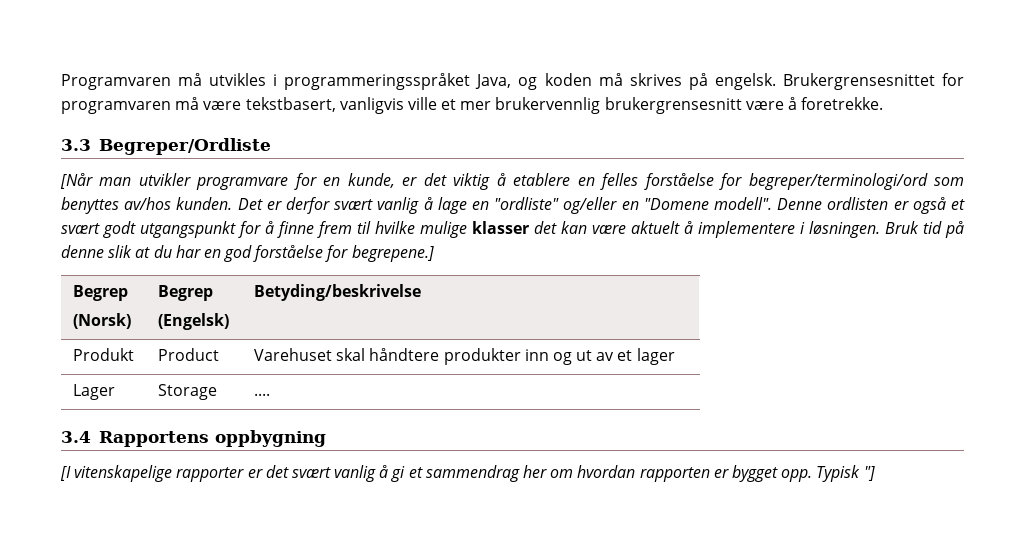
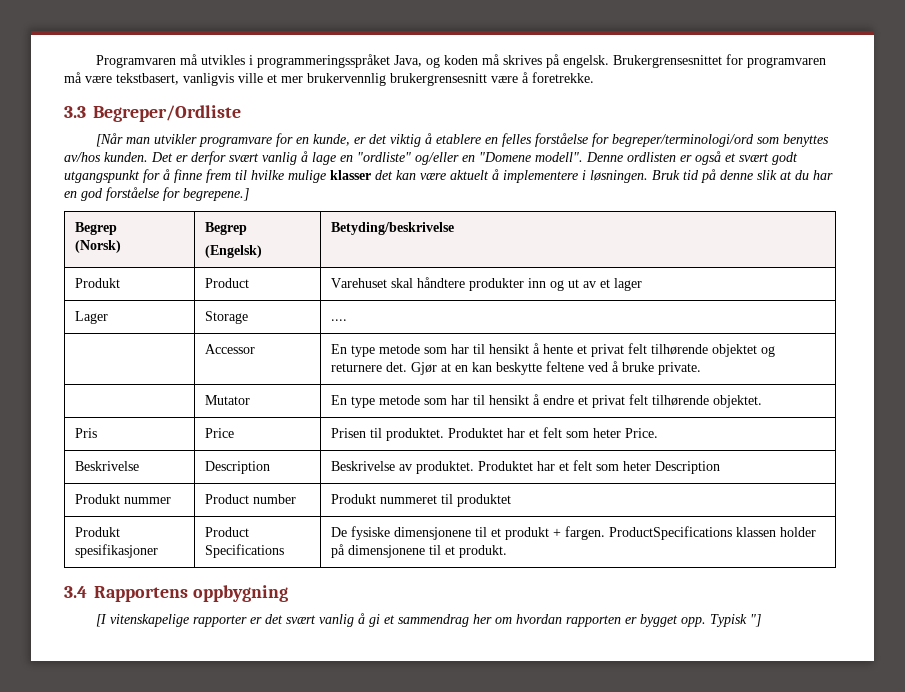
(270, 394) none -> [204,344,255,354] [330,343,775,357] [330,361,701,375] [204,395,250,405] [330,394,762,408] [74,428,97,438] [204,428,234,438] [330,427,658,441] [74,461,139,471] [204,461,270,474] [330,460,720,474] [74,494,171,504] [204,494,296,504] [330,494,511,507] [74,527,120,537] [74,544,158,558] [204,527,249,537] [204,544,284,558] [330,526,816,540] [330,544,507,558] // | Accessor | En type metode som har til hensikt å hente et privat felt tilhørende objektet og returnere det. Gjør at en kan beskytte feltene ved å bruke private. // | Mutator | En type metode som har til hensikt å endre et privat felt tilhørende objektet. // Pris | Price | Prisen til produktet. Produktet har et felt som heter Price. // Beskrivelse | Description | Beskrivelse av produktet. Produktet har et felt som heter Description // Produkt nummer | Product number | Produkt nummeret til produktet // Produkt spesifikasjoner | Product Specifications | De fysiske dimensjonene til et produkt + fargen. ProductSpecifications klassen holder på dimensjonene til et produkt.

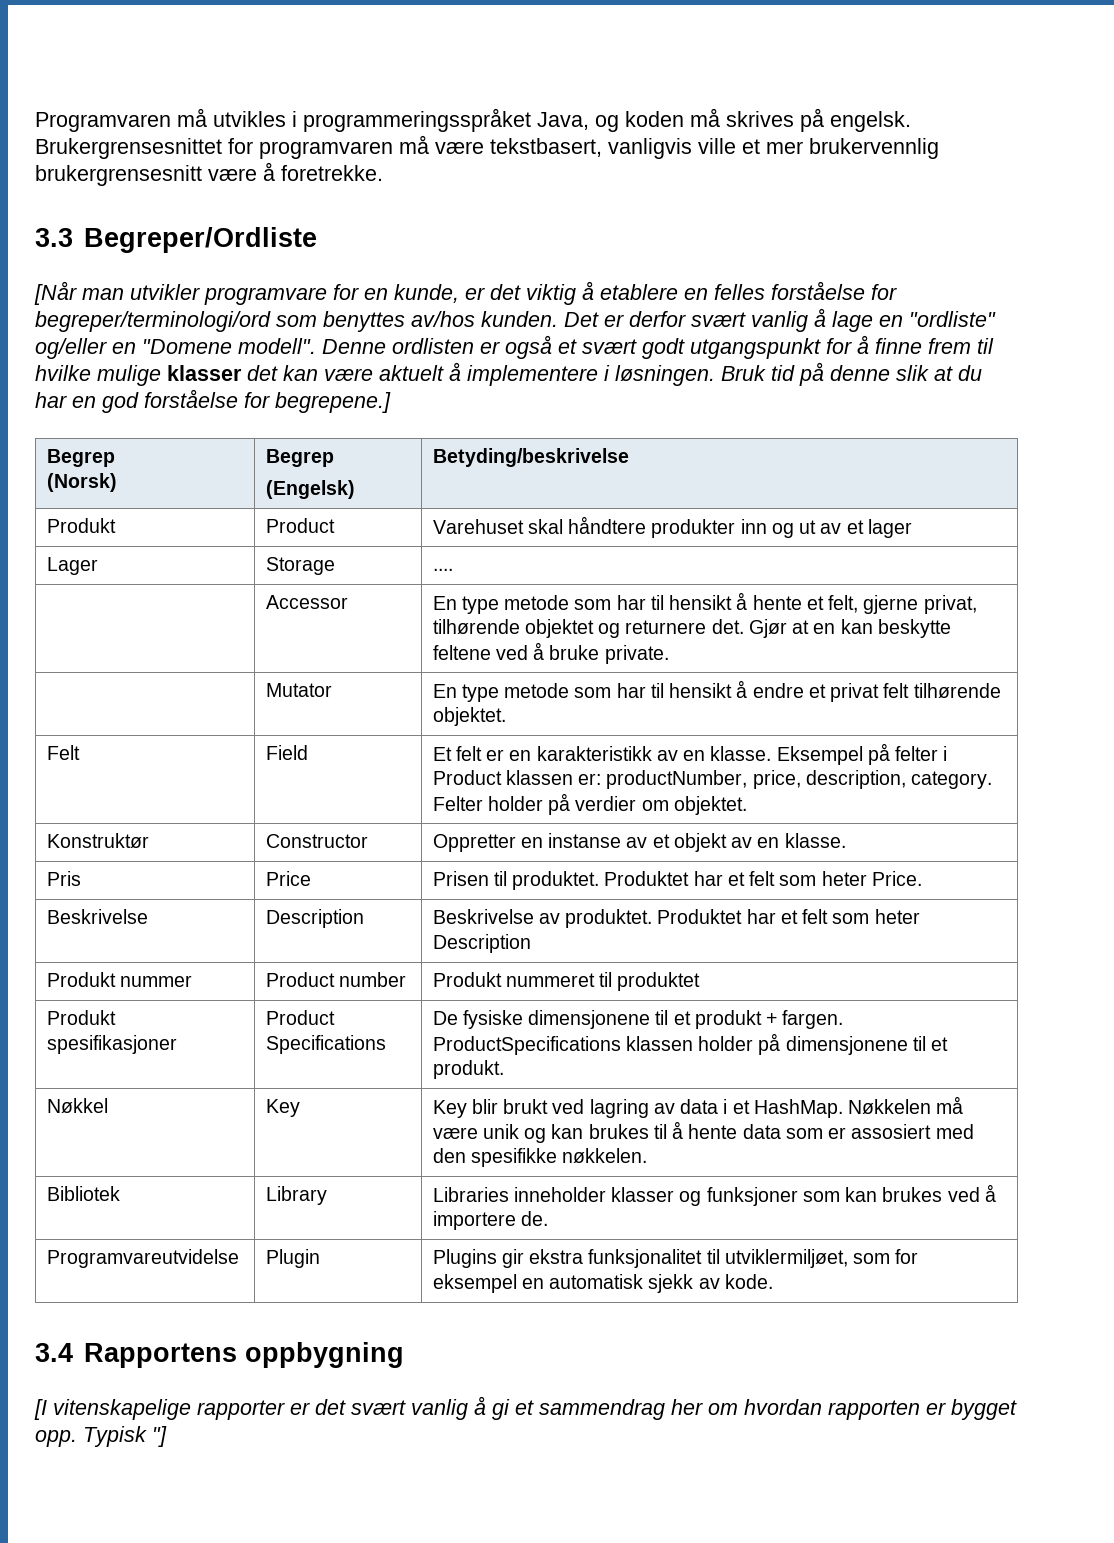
[590,343,647,357] privat felt -> [828,595,977,614] felt, gjerne privat,
(762, 401) none -> [46,745,80,760] [265,745,308,760] [432,743,948,765] [432,770,993,789] [432,793,747,815] [46,833,149,848] [265,834,368,848] [432,833,846,852] // Felt | Field | Et felt er en karakteristikk av en klasse. Eksempel på felter i Product klassen er: productNumber, price, description, category. Felter holder på verdier om objektet. // Konstruktør | Constructor | Oppretter en instanse av et objekt av en klasse.
(507, 551) none -> [46,1098,108,1113] [265,1099,300,1117] [432,1096,964,1118] [432,1121,974,1143] [432,1148,648,1167] [46,1186,120,1201] [265,1186,327,1205] [432,1184,996,1206] [432,1211,548,1230] [46,1249,239,1268] [265,1249,320,1268] [432,1249,919,1268] [432,1274,773,1293] // Nøkkel | Key | Key blir brukt ved lagring av data i et HashMap. Nøkkelen må være unik og kan brukes til å hente data som er assosiert med den spesifikke nøkkelen. // Bibliotek | Library | Libraries inneholder klasser og funksjoner som kan brukes ved å importere de. // Programvareutvidelse | Plugin | Plugins gir ekstra funksjonalitet til utviklermiljøet, som for eksempel en automatisk sjekk av kode.

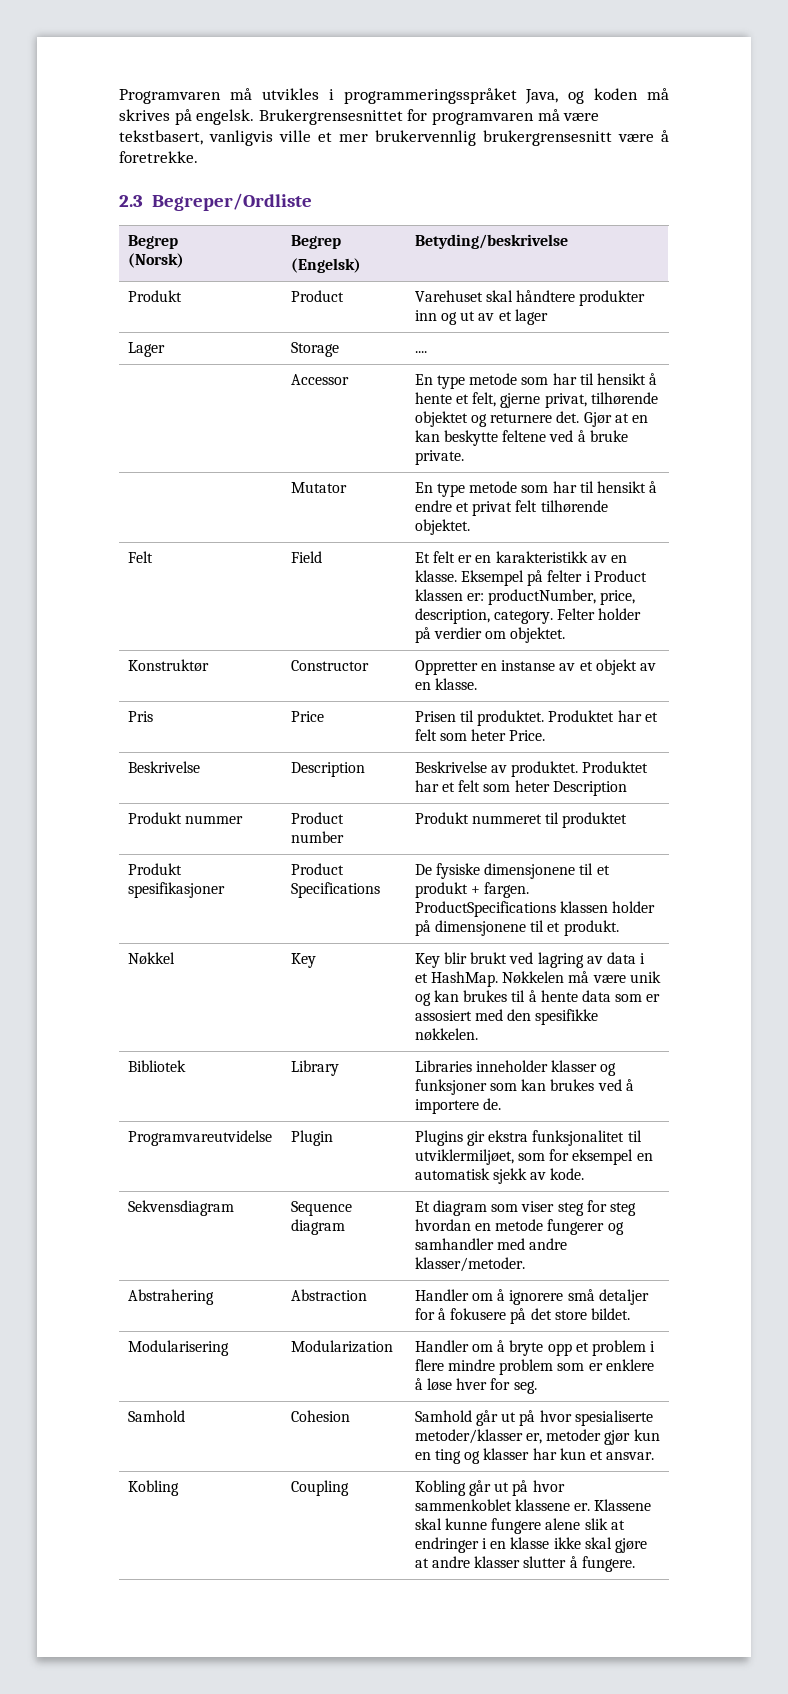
[35,228,73,247] 3.3 -> [119,195,143,207] 2.3
[34,281,897,305] [35,308,996,332] [35,335,994,359] [35,362,982,386] [35,389,391,413] // [Når man utvikler programvare for en kunde, er det viktig å etablere en felles forståelse for begreper/terminologi/ord som benyttes av/hos kunden. Det er derfor svært vanlig å lage en "ordliste" og/eller en "Domene modell". Denne ordlisten er også et svært godt utgangspunkt for å finne frem til hvilke mulige klasser det kan være aktuelt å implementere i løsningen. Bruk tid på denne slik at du har en god forståelse for begrepene.] -> (312, 202) none
[35,1342,404,1368] [34,1396,1017,1420] [35,1426,167,1447] // 3.4 Rapportens oppbygning // [I vitenskapelige rapporter er det svært vanlig å gi et sammendrag her om hvordan rapporten er bygget opp. Typisk "] -> [127,1200,234,1216] [290,1201,352,1216] [290,1219,345,1235] [414,1200,636,1216] [414,1219,624,1235] [414,1238,568,1250] [414,1257,525,1272] [127,1289,214,1305] [290,1289,367,1301] [414,1289,649,1305] [414,1308,630,1324] [127,1340,229,1356] [290,1340,393,1353] [414,1340,656,1356] [414,1359,654,1375] [414,1378,537,1394] [127,1410,185,1422] [290,1410,350,1422] [414,1410,653,1426] [414,1429,660,1445] [414,1448,655,1464] [127,1480,179,1496] [290,1480,349,1496] [414,1480,565,1496] [414,1499,652,1511] [414,1518,625,1534] [414,1537,647,1553] [414,1556,635,1572] // Sekvensdiagram | Sequence diagram | Et diagram som viser steg for steg hvordan en metode fungerer og samhandler med andre klasser/metoder. // Abstrahering | Abstraction | Handler om å ignorere små detaljer for å fokusere på det store bildet. // Modularisering | Modularization | Handler om å bryte opp et problem i flere mindre problem som er enklere å løse hver for seg. // Samhold | Cohesion | Samhold går ut på hvor spesialiserte metoder/klasser er, metoder gjør kun en ting og klasser har kun et ansvar. // Kobling | Coupling | Kobling går ut på hvor sammenkoblet klassene er. Klassene skal kunne fungere alene slik at endringer i en klasse ikke skal gjøre at andre klasser slutter å fungere.

